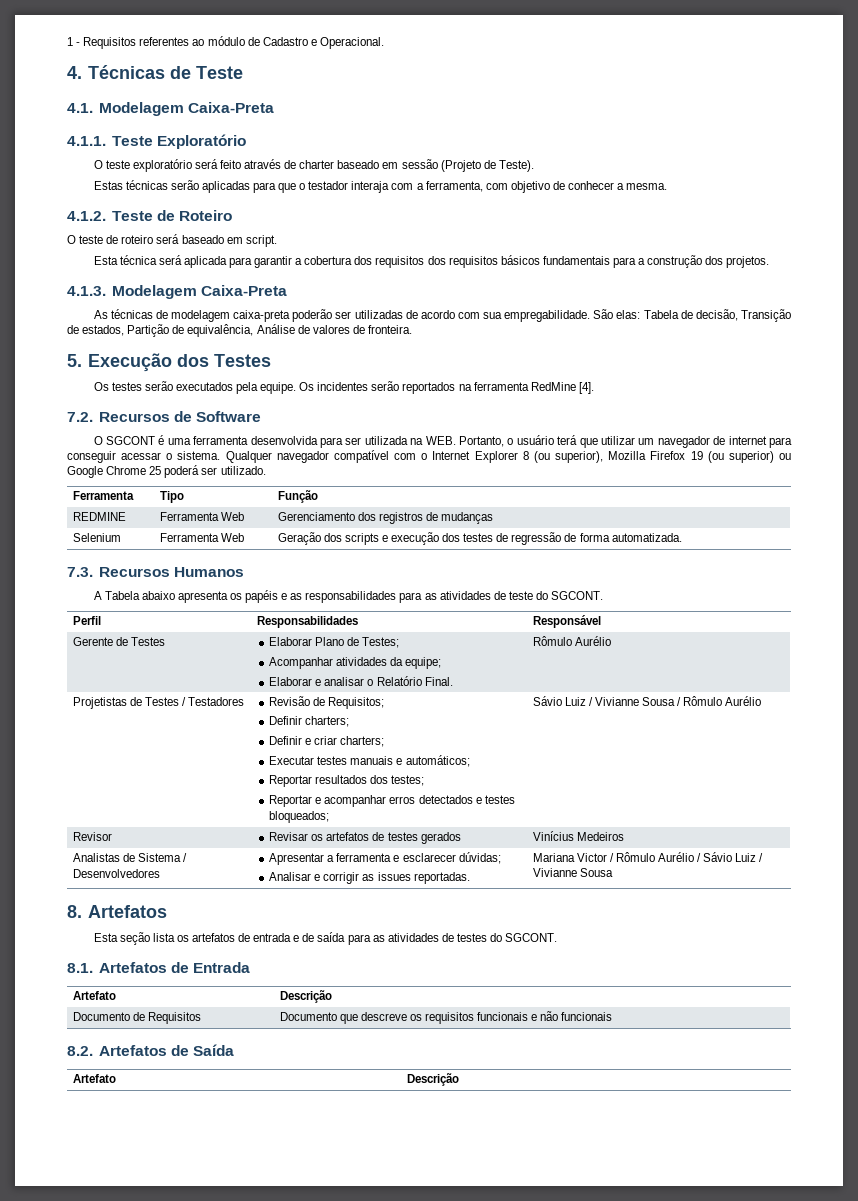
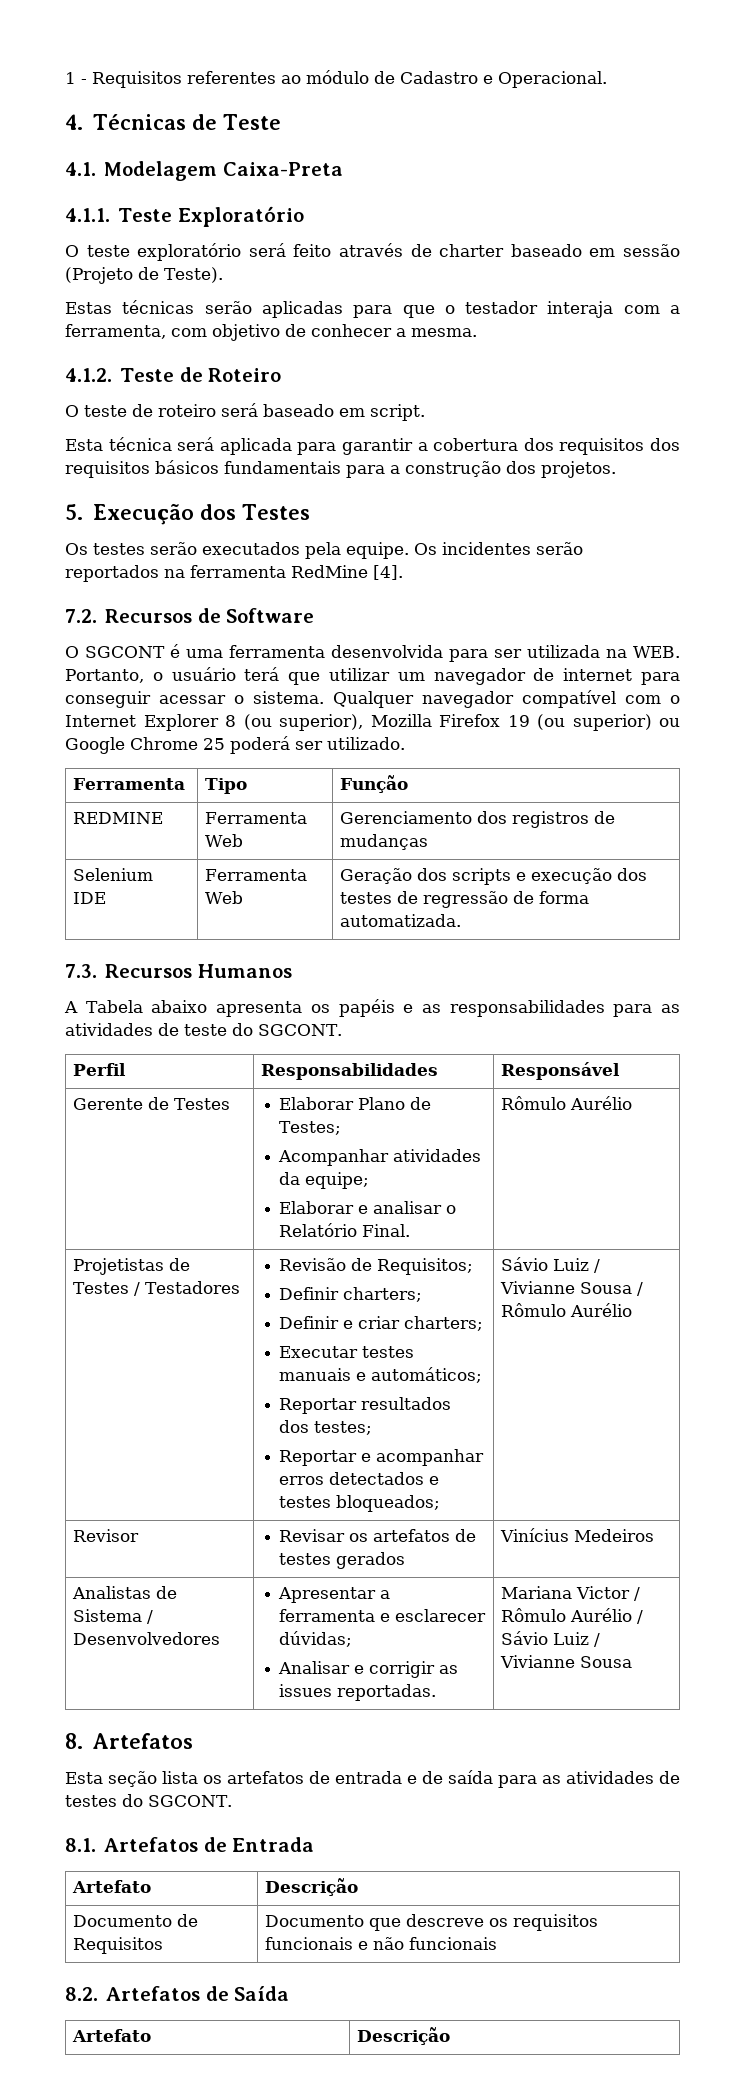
[67,285,287,299] [93,309,791,322] [67,324,412,337] // 4.1.3. Modelagem Caixa-Preta // As técnicas de modelagem caixa-preta poderão ser utilizadas de acordo com sua empregabilidade. São elas: Tabela de decisão, Transição de estados, Partição de equivalência, Análise de valores de fronteira. -> (616, 469) none
(121, 537) none -> [73,892,107,904] IDE

